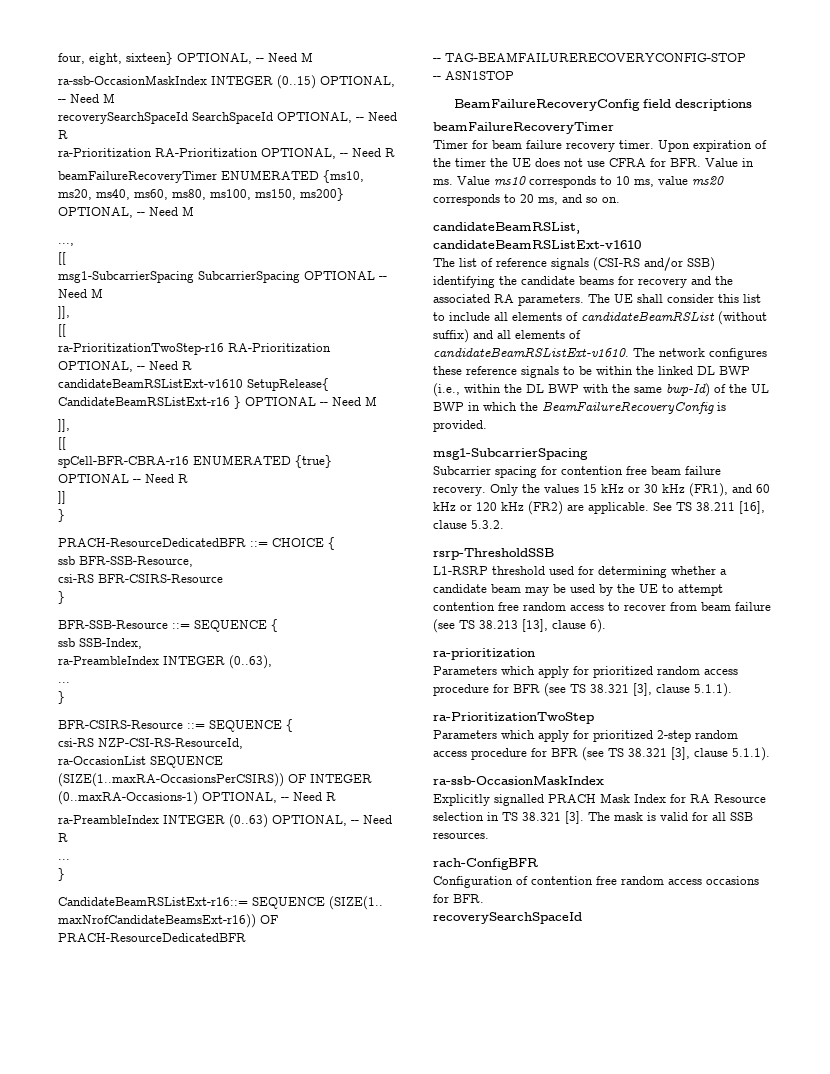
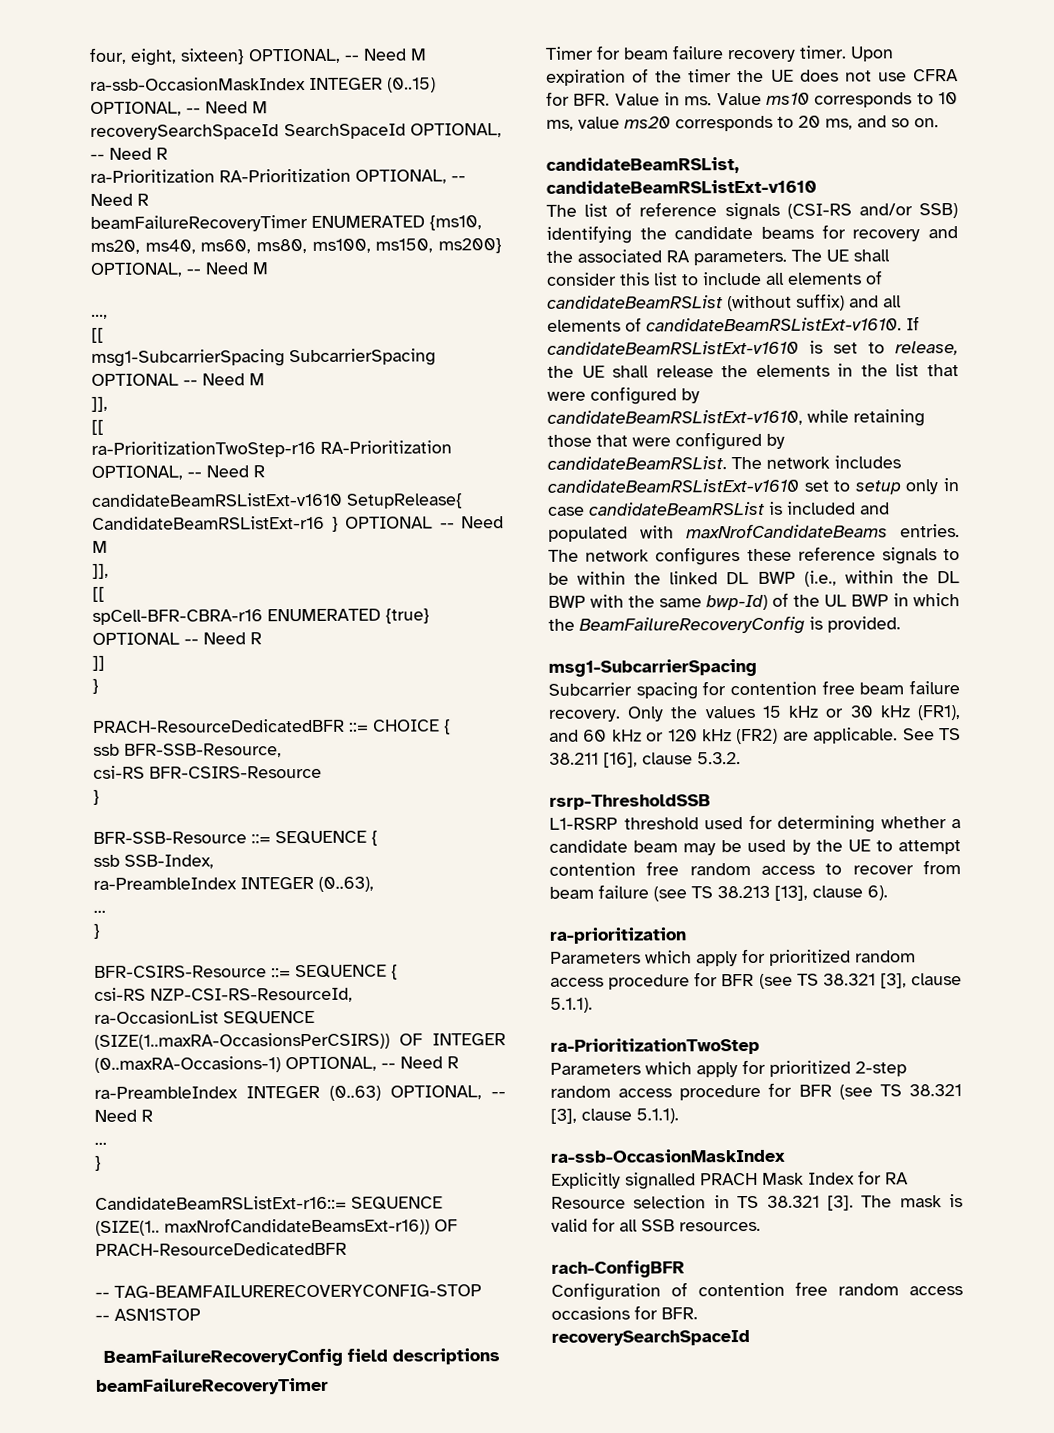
(629, 352) none -> [906,316,920,331] [547,340,959,356] [547,363,959,378] [547,386,700,405] [547,409,925,427] [547,431,785,451] [547,455,901,470] [547,478,960,495] [548,501,890,516] [548,523,960,542] If candidateBeamRSListExt-v1610 is set to release, the UE shall release the elements in the list that were configured by candidateBeamRSListExt-v1610, while retaining those that were configured by candidateBeamRSList. The network includes candidateBeamRSListExt-v1610 set to setup only in case candidateBeamRSList is included and populated with maxNrofCandidateBeams entries.

